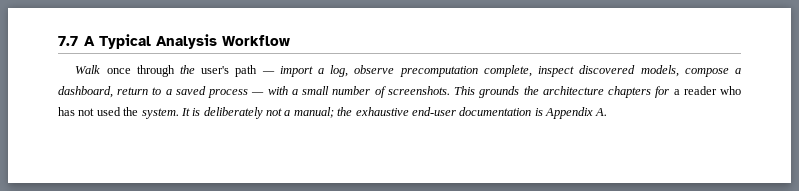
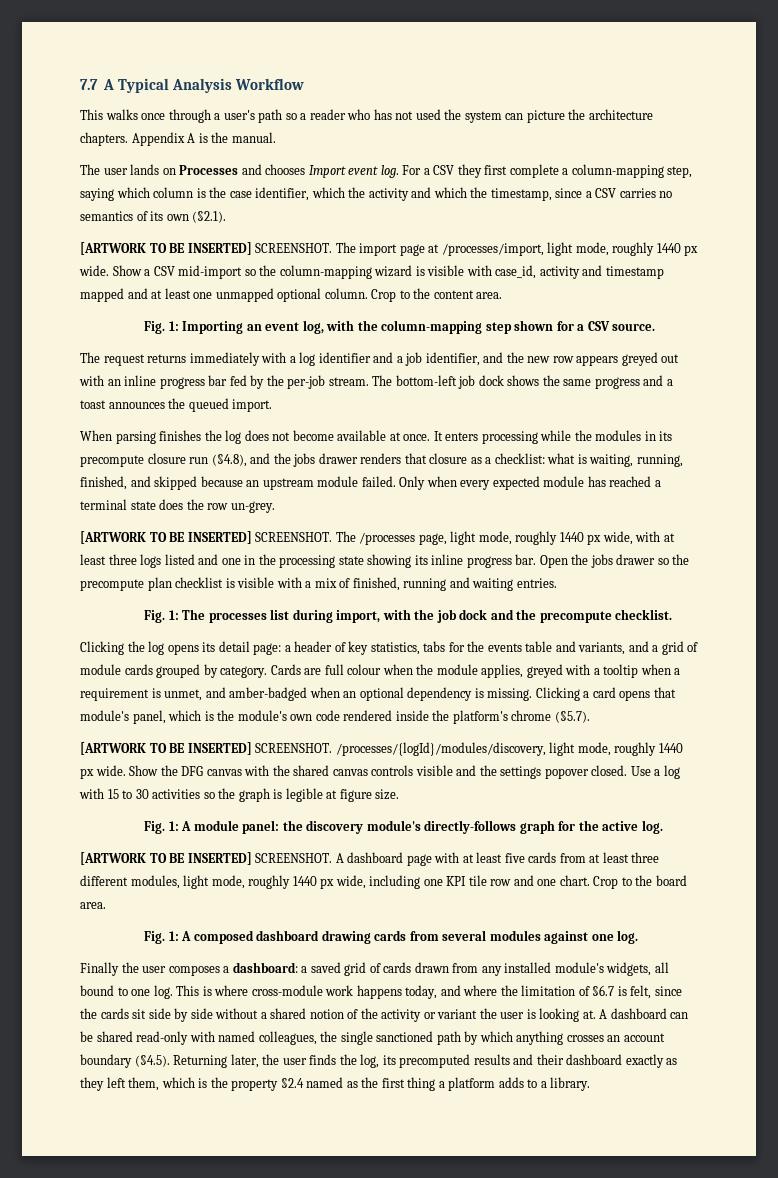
[75,65,101,74] Walk -> [80,109,138,120] This walks
[179,65,195,74] the -> [214,113,221,120] a
[261,65,742,77] [58,86,670,98] — import a log, observe precomputation complete, inspect discovered models, compose a dashboard, return to a saved process — with a small number of screenshots. This grounds the architecture chapters for -> [285,113,297,120] so
[141,107,608,119] system. It is deliberately not a manual; the exhaustive end-user documentation is Appendix A. -> [464,109,653,123] [80,132,276,146] [80,164,693,178] [80,187,673,201] [80,211,227,223] [80,242,699,256] [79,265,664,279] [80,288,503,302] [144,320,656,334] [80,352,680,366] [79,375,673,389] [80,398,273,412] [80,430,673,444] [80,453,683,467] [80,476,661,490] [80,499,275,513] [80,531,675,545] [80,554,690,568] [80,577,557,591] [144,609,673,623] [80,641,699,655] [80,664,681,678] [80,687,676,701] [80,710,590,724] [80,742,683,756] [80,765,680,779] [79,788,400,802] [144,820,663,834] [80,852,660,866] [80,875,687,889] [80,902,106,909] [144,930,639,944] [80,962,669,976] [80,985,682,999] [80,1008,689,1022] [80,1031,665,1045] [80,1054,678,1068] [80,1077,591,1091] system can picture the architecture chapters. Appendix A is the manual. // The user lands on Processes and chooses Import event log. For a CSV they first complete a column-mapping step, saying which column is the case identifier, which the activity and which the timestamp, since a CSV carries no semantics of its own (§2.1). // [ARTWORK TO BE INSERTED] SCREENSHOT. The import page at /processes/import, light mode, roughly 1440 px wide. Show a CSV mid-import so the column-mapping wizard is visible with case_id, activity and timestamp mapped and at least one unmapped optional column. Crop to the content area. // Fig. 1: Importing an event log, with the column-mapping step shown for a CSV source. // The request returns immediately with a log identifier and a job identifier, and the new row appears greyed out with an inline progress bar fed by the per-job stream. The bottom-left job dock shows the same progress and a toast announces the queued import. // When parsing finishes the log does not become available at once. It enters processing while the modules in its precompute closure run (§4.8), and the jobs drawer renders that closure as a checklist: what is waiting, running, finished, and skipped because an upstream module failed. Only when every expected module has reached a terminal state does the row un-grey. // [ARTWORK TO BE INSERTED] SCREENSHOT. The /processes page, light mode, roughly 1440 px wide, with at least three logs listed and one in the processing state showing its inline progress bar. Open the jobs drawer so the precompute plan checklist is visible with a mix of finished, running and waiting entries. // Fig. 1: The processes list during import, with the job dock and the precompute checklist. // Clicking the log opens its detail page: a header of key statistics, tabs for the events table and variants, and a grid of module cards grouped by category. Cards are full colour when the module applies, greyed with a tooltip when a requirement is unmet, and amber-badged when an optional dependency is missing. Clicking a card opens that module's panel, which is the module's own code rendered inside the platform's chrome (§5.7). // [ARTWORK TO BE INSERTED] SCREENSHOT. /processes/{logId}/modules/discovery, light mode, roughly 1440 px wide. Show the DFG canvas with the shared canvas controls visible and the settings popover closed. Use a log with 15 to 30 activities so the graph is legible at figure size. // Fig. 1: A module panel: the discovery module's directly-follows graph for the active log. // [ARTWORK TO BE INSERTED] SCREENSHOT. A dashboard page with at least five cards from at least three different modules, light mode, roughly 1440 px wide, including one KPI tile row and one chart. Crop to the board area. // Fig. 1: A composed dashboard drawing cards from several modules against one log. // Finally the user composes a dashboard: a saved grid of cards drawn from any installed module's widgets, all bound to one log. This is where cross-module work happens today, and where the limitation of §6.7 is felt, since the cards sit side by side without a shared notion of the activity or variant the user is looking at. A dashboard can be shared read-only with named colleagues, the single sanctioned path by which anything crosses an account boundary (§4.5). Returning later, the user finds the log, its precomputed results and their dashboard exactly as they left them, which is the property §2.4 named as the first thing a platform adds to a library.

